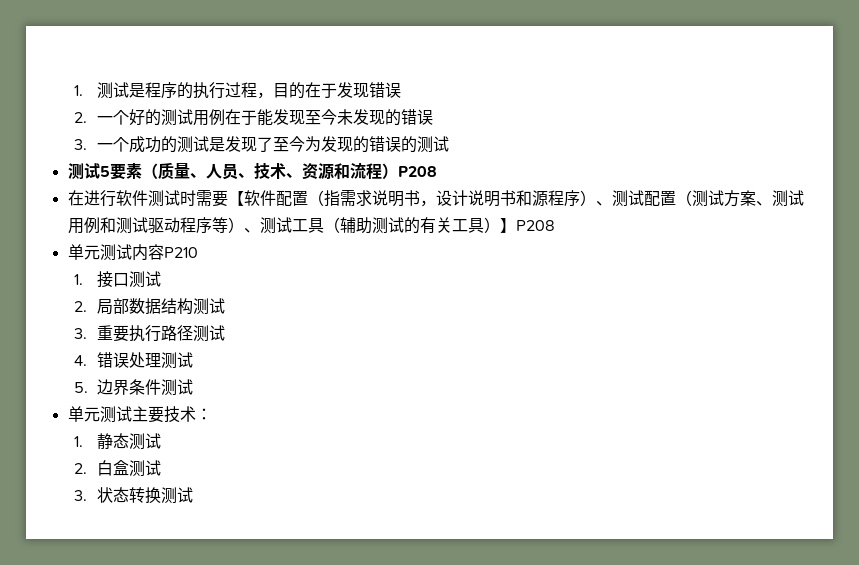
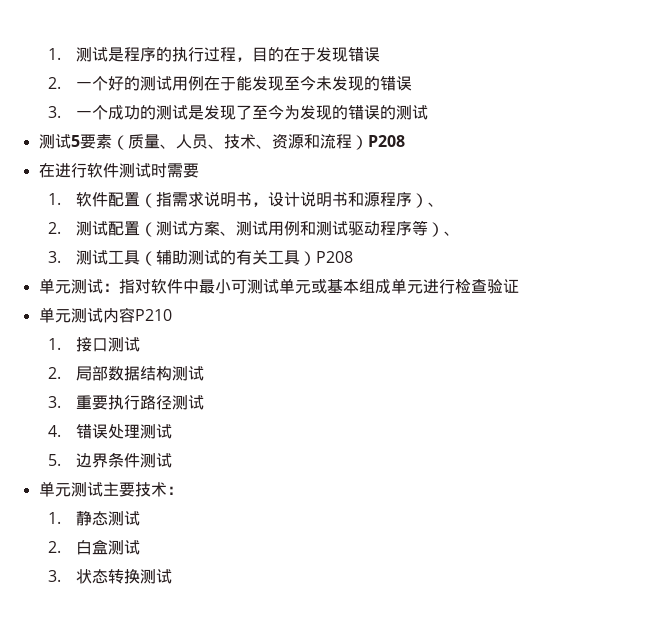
[227,191,244,206] 【 -> [48,193,62,205] // 1.
(612, 203) none -> [48,222,62,234] // 2.
(260, 230) none -> [48,251,62,263] // 3.
[499,218,555,233] 】P208 -> [315,251,353,263] [38,278,519,294] P208 // 单元测试：指对软件中最小可测试单元或基本组成单元进行检查验证

